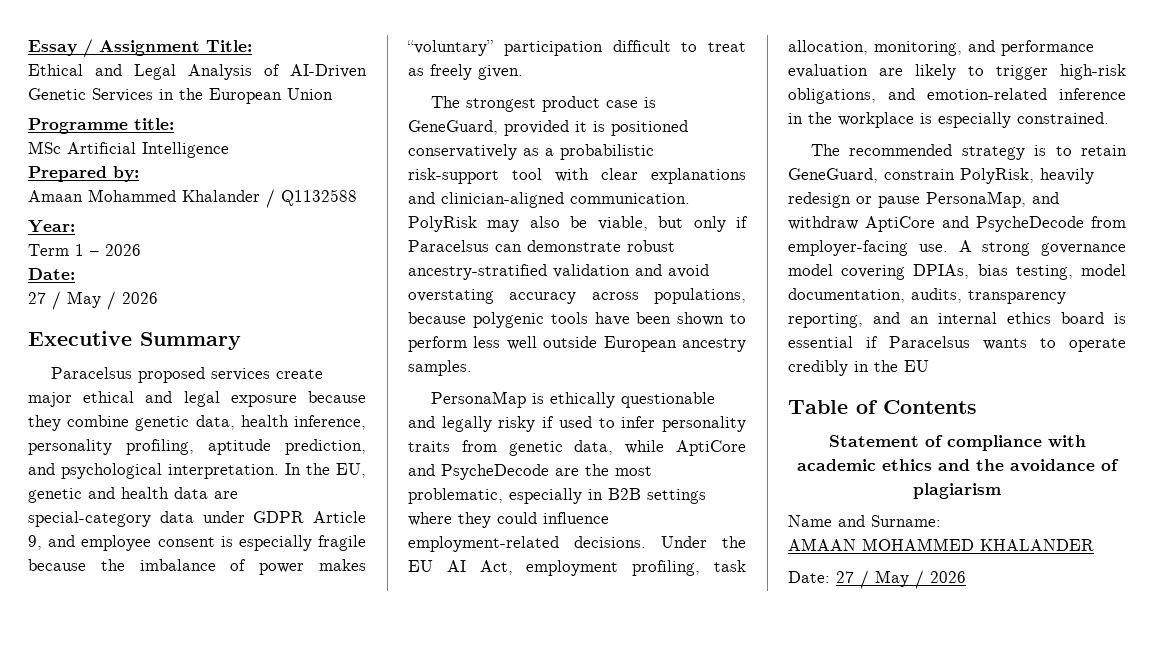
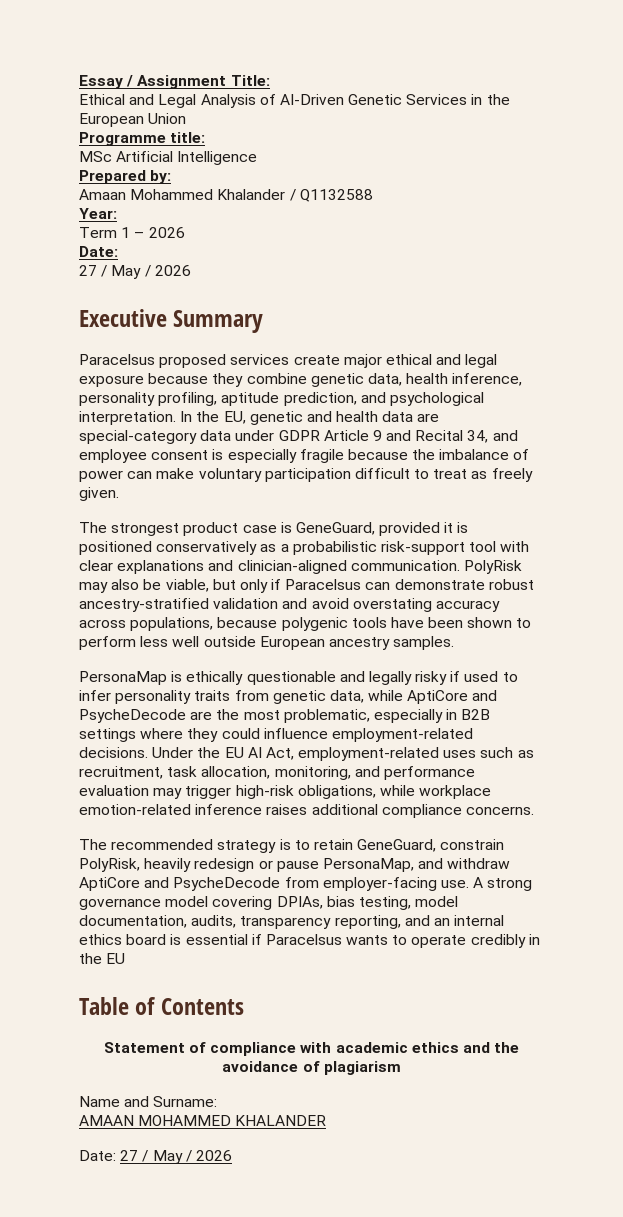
[28,535,42,550] 9, -> [372,430,489,443] 9 and Recital 34,
[319,559,367,571] [407,40,493,56] makes “voluntary” -> [127,468,262,482] can make voluntary
[526,560,701,576] employment profiling, -> [298,747,534,761] [79,766,163,779] employment-related uses such as recruitment,
[879,64,1126,80] [788,88,1126,104] [788,112,1109,128] are likely to trigger high-risk obligations, and emotion-related inference in the workplace is especially constrained. -> [153,785,492,799] [79,804,534,818] may trigger high-risk obligations, while workplace emotion-related inference raises additional compliance concerns.

